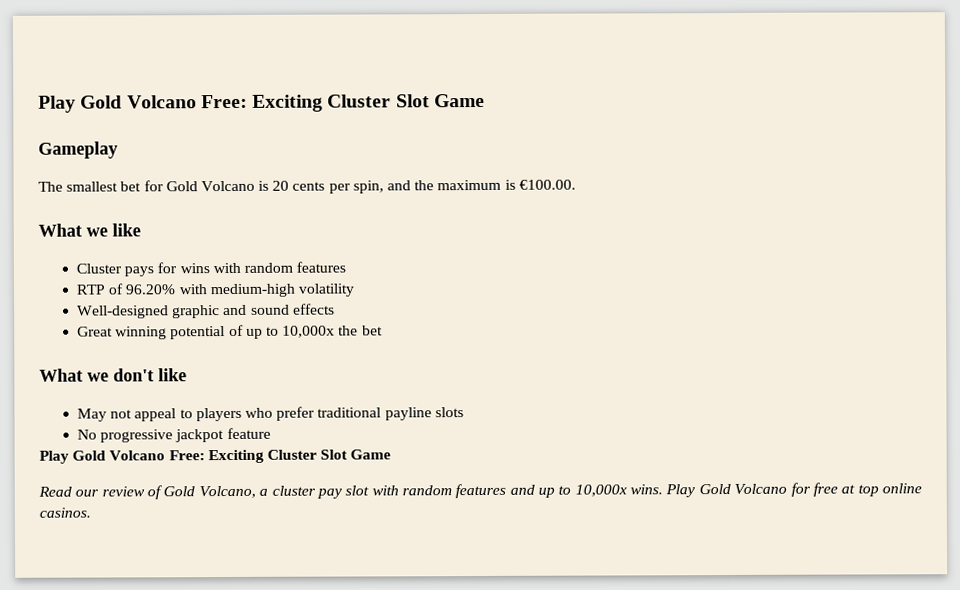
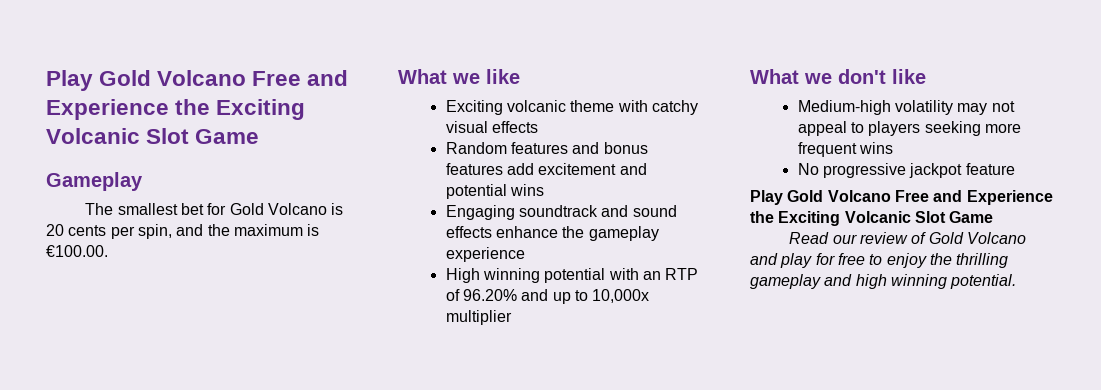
[38,94,392,113] Play Gold Volcano Free: Exciting Cluster -> [46,70,349,91] [46,99,306,120] [46,128,140,144] Play Gold Volcano Free and Experience the Exciting Volcanic
[76,261,347,277] [76,283,356,298] [77,303,335,319] [77,324,383,340] Cluster pays for wins with random features // RTP of 96.20% with medium-high volatility // Well-designed graphic and sound effects // Great winning potential of up to 10,000x the bet -> [445,100,698,115] [445,121,538,133] [445,142,648,154] [445,163,647,175] [445,184,544,199] [445,205,677,220] [445,226,659,241] [445,247,525,262] [445,268,699,283] [445,289,650,304] [445,310,512,325] Exciting volcanic theme with catchy visual effects // Random features and bonus features add excitement and potential wins // Engaging soundtrack and sound effects enhance the gameplay experience // High winning potential with an RTP of 96.20% and up to 10,000x multiplier
[77,408,108,422] May -> [797,100,988,115] Medium-high volatility may
[245,406,464,421] who prefer traditional payline slots -> [924,121,1021,136] [797,142,893,157] seeking more frequent wins
[168,449,317,464] Free: Exciting Cluster -> [894,190,1053,205] [750,211,911,226] Free and Experience the Exciting Volcanic
[198,482,923,499] [39,507,91,518] Volcano, a cluster pay slot with random features and up to 10,000x wins. Play Gold Volcano for free at top online casinos. -> [967,232,1027,244] [750,253,1009,268] [750,274,1017,289] Volcano and play for free to enjoy the thrilling gameplay and high winning potential.

